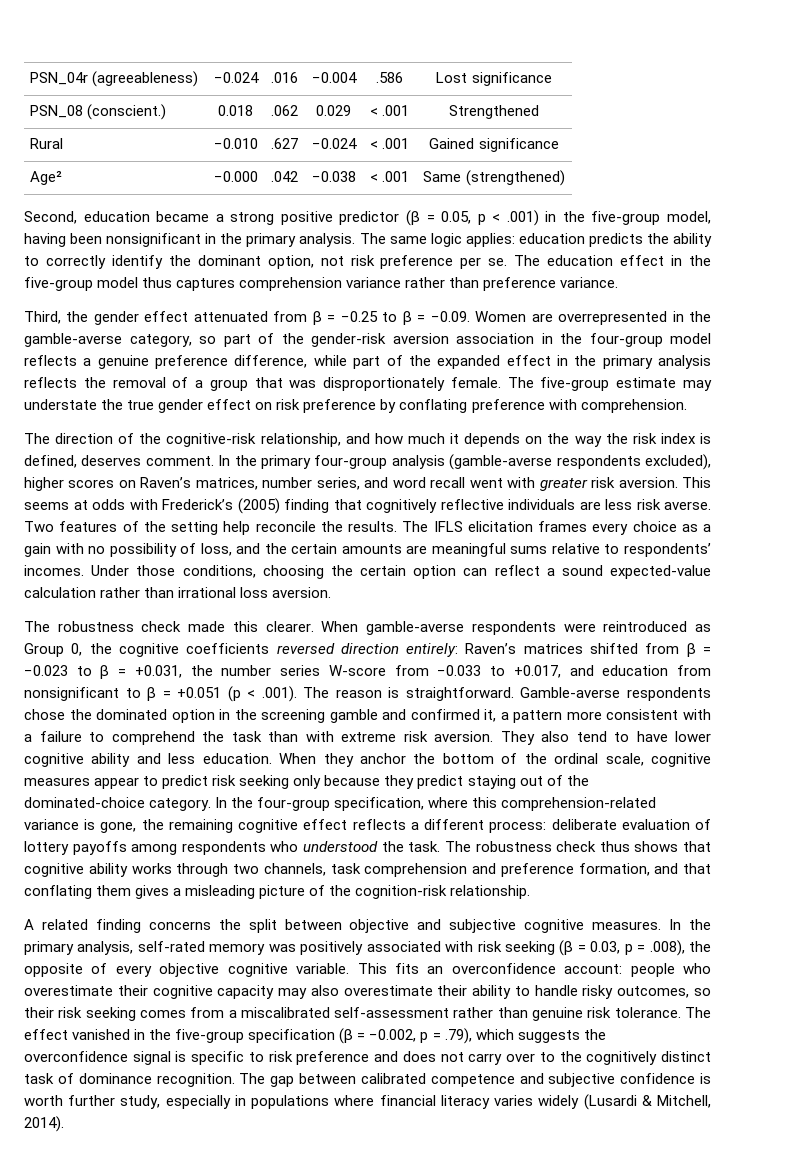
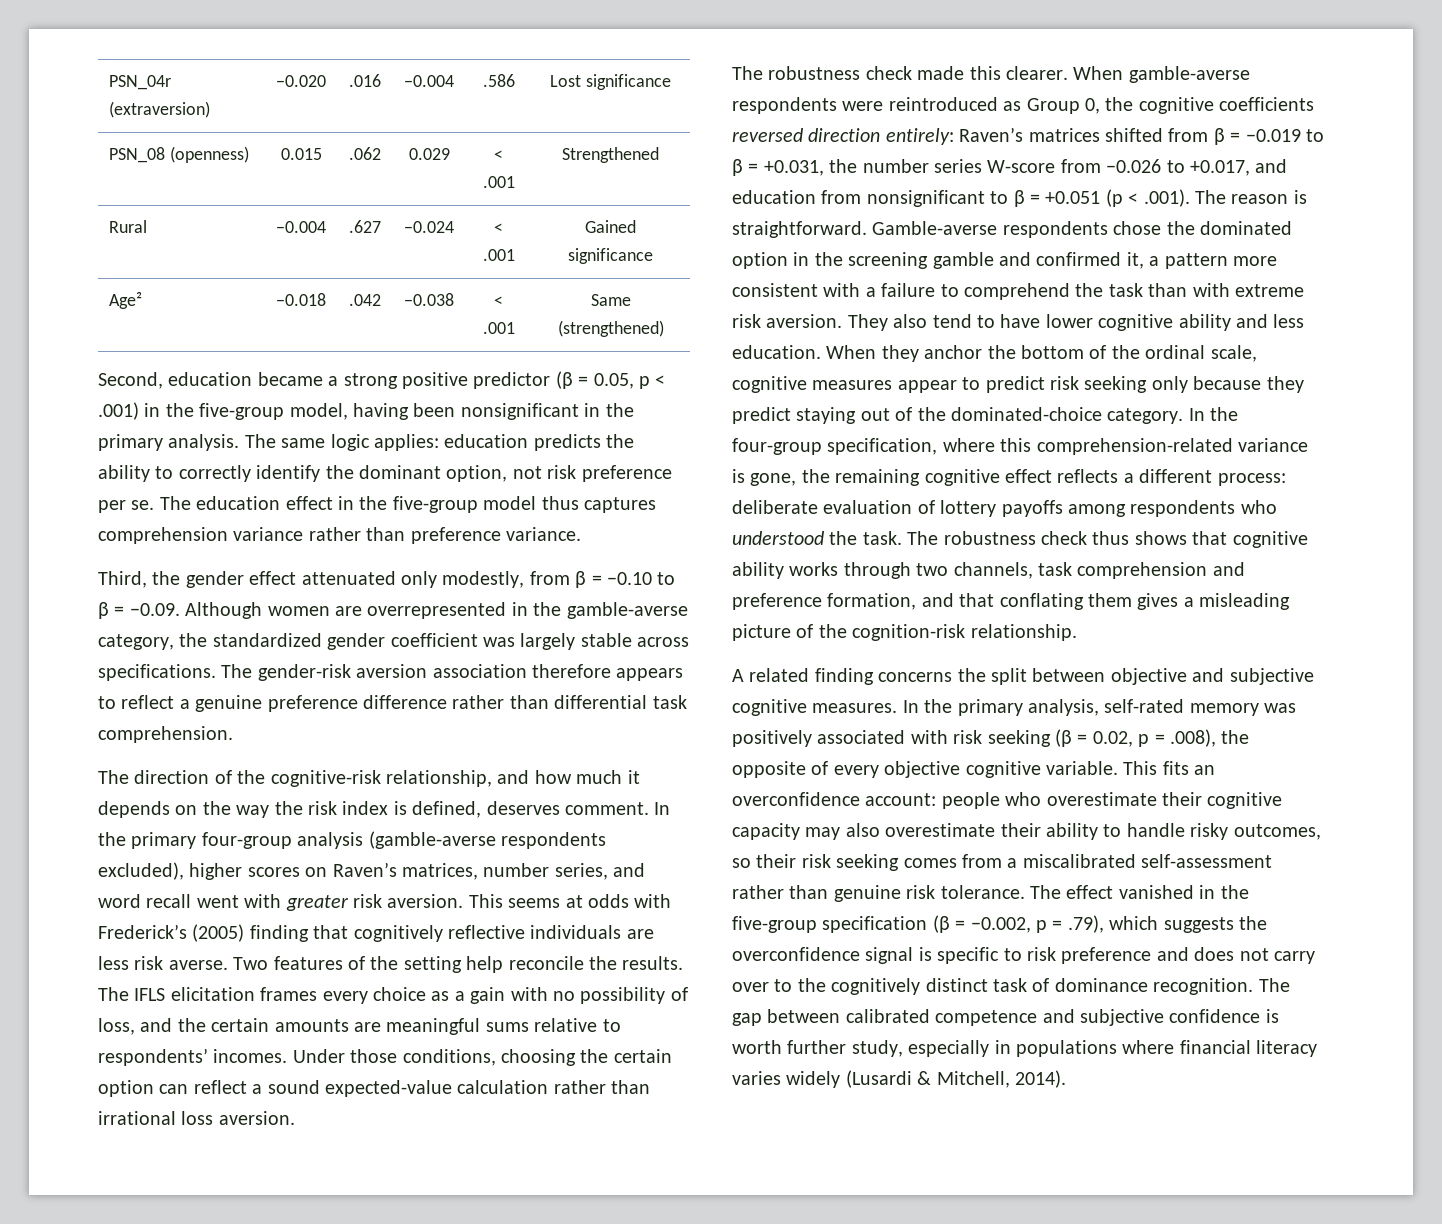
[92,71,199,87] [213,72,259,83] (agreeableness) | −0.024 -> [109,101,211,118] [276,75,326,87] (extraversion) | −0.020
[87,104,167,120] [218,105,253,116] (conscient.) | 0.018 -> [169,146,249,163] [280,148,322,160] (openness) | 0.015
[213,138,258,149] −0.010 -> [276,221,326,233] −0.004
[213,171,258,182] −0.000 -> [276,293,326,306] −0.018
[273,311,378,325] from β = −0.25 -> [401,571,652,588] only modestly, from β = −0.10
[475,311,527,322] Women -> [185,602,330,619] Although women
[199,333,711,347] [24,355,712,369] [24,377,712,391] [24,399,577,413] so part of the gender-risk aversion association in the four-group model reflects a genuine preference difference, while part of the expanded effect in the primary analysis reflects the removal of a group that was disproportionately female. The five-group estimate may understate the true gender effect on risk preference by conflating preference with -> [179,633,690,650] [98,664,684,681] [98,695,687,712] the standardized gender coefficient was largely stable across specifications. The gender-risk aversion association therefore appears to reflect a genuine preference difference rather than differential task
[24,665,68,676] −0.023 -> [1245,129,1301,142] −0.019
[437,665,482,676] −0.033 -> [1106,159,1162,173] −0.026
[590,941,621,954] 0.03, -> [1092,731,1133,747] 0.02,

